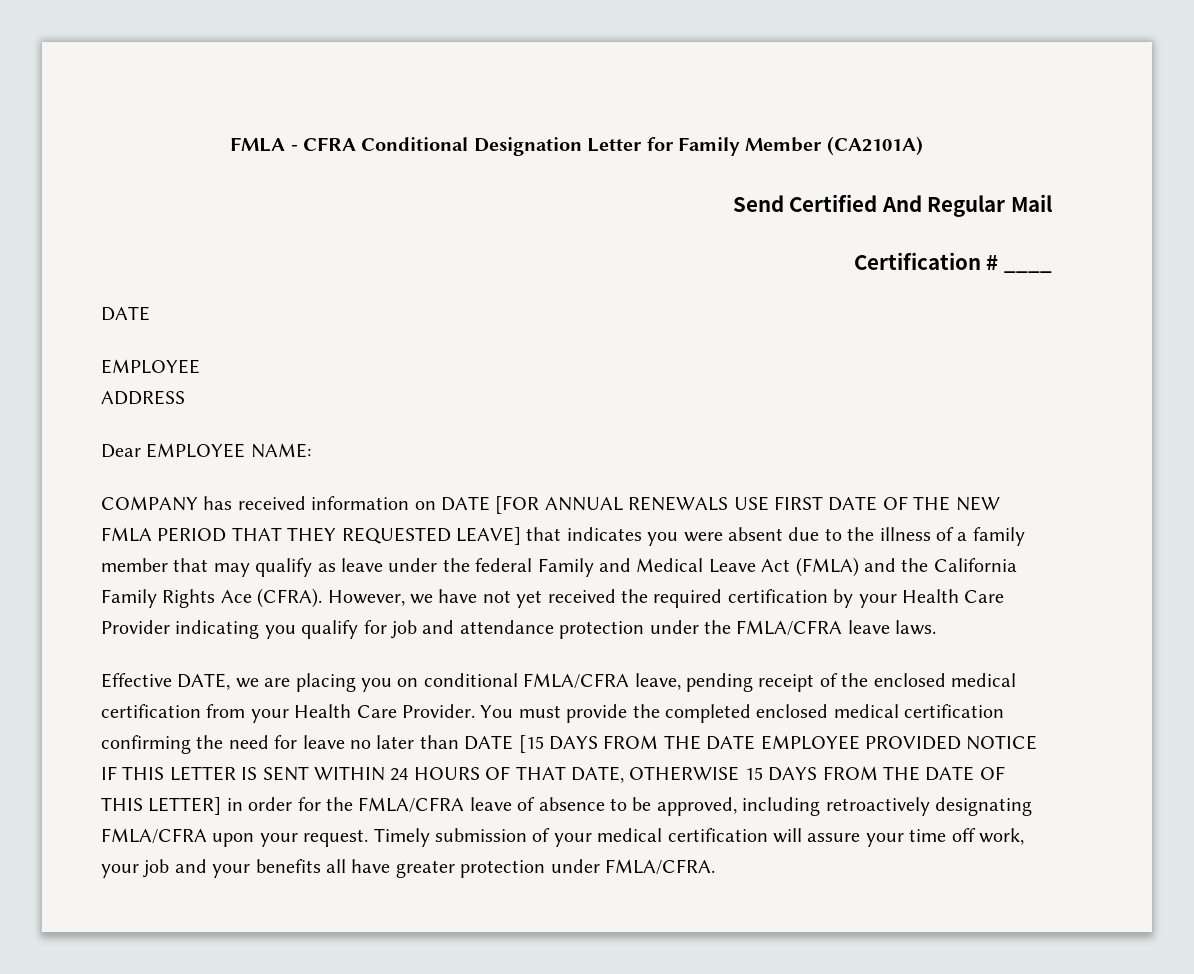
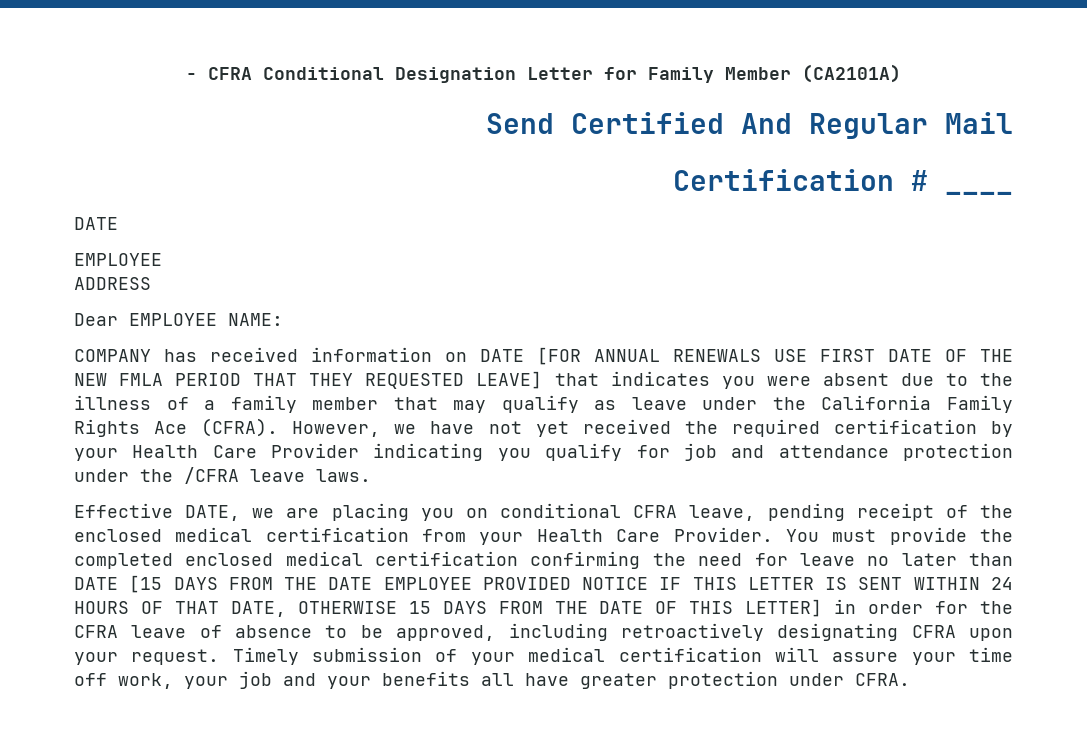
[230,137,286,152] FMLA -> (186, 76) none
[475,557,929,577] federal Family and Medical Leave Act (FMLA) and the -> (806, 403) none
[736,620,843,636] FMLA/CFRA -> [184,467,239,484] /CFRA
[523,673,630,689] FMLA/CFRA -> [633,505,678,518] CFRA
[358,797,465,813] FMLA/CFRA -> [74,625,118,638] CFRA
[101,828,207,844] FMLA/CFRA -> [911,625,956,638] CFRA
[605,859,715,875] FMLA/CFRA. -> [855,673,910,686] CFRA.

